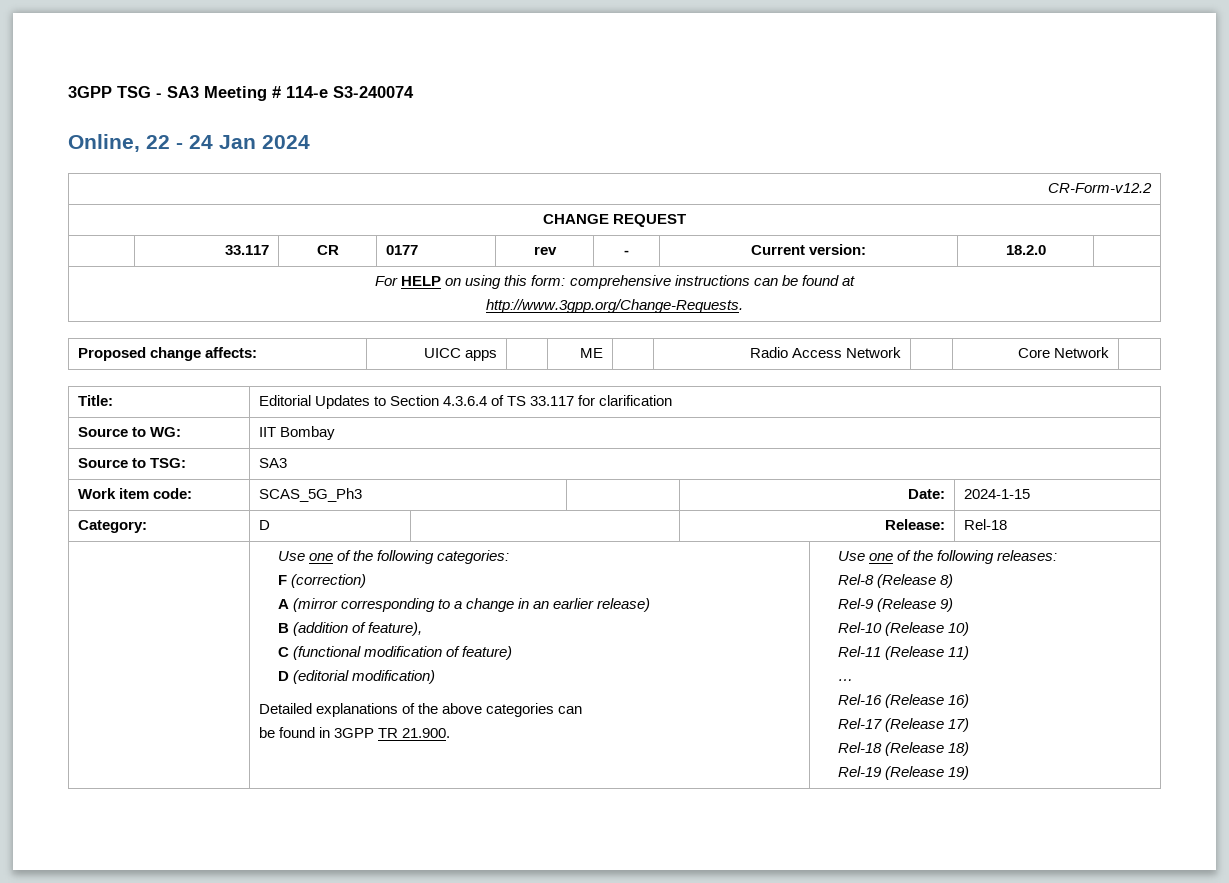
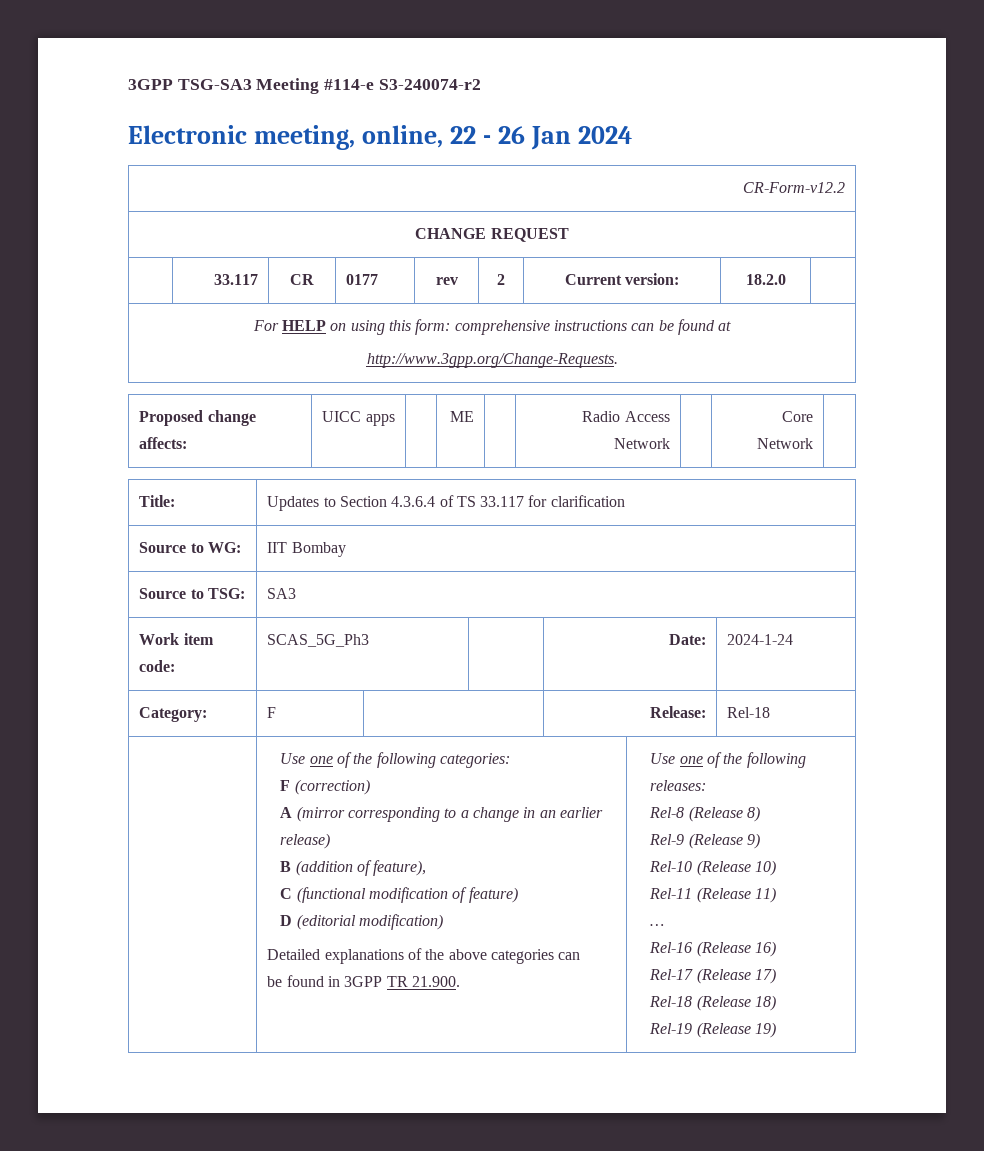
[68,86,414,101] [68,134,140,152] 3GPP TSG - SA3 Meeting # 114-e S3-240074 // Online, -> [128,78,481,94] [128,125,444,150] 3GPP TSG-SA3 Meeting #114-e S3-240074-r2 // Electronic meeting, online,
[189,135,213,149] 24 -> [498,126,526,144] 26
[624,250,629,255] - -> [497,274,505,285] 2
[258,395,311,406] Editorial -> (176, 501) none
[963,489,1030,499] 2024-1-15 -> [727,634,794,645] 2024-1-24
[258,520,270,530] D -> [267,707,277,718] F

